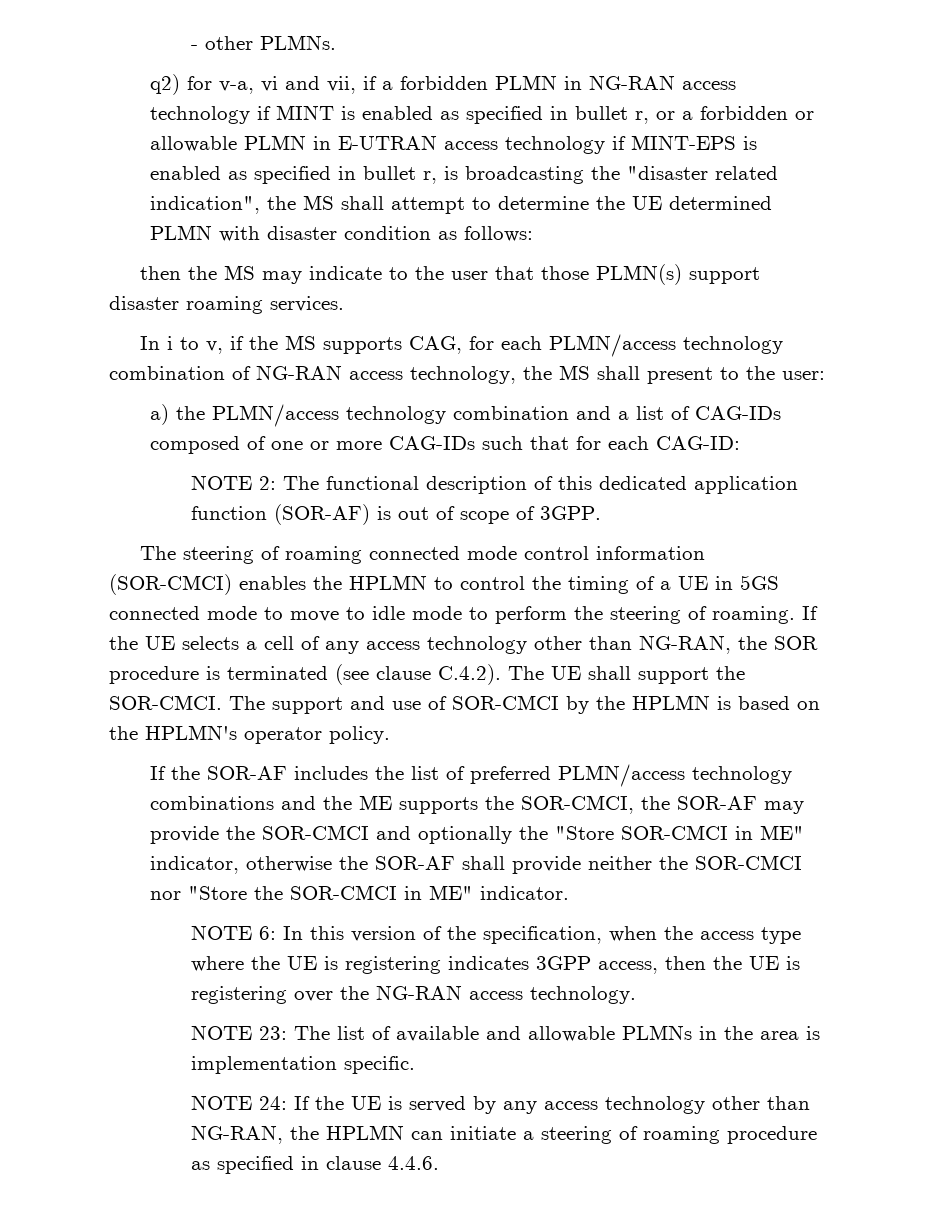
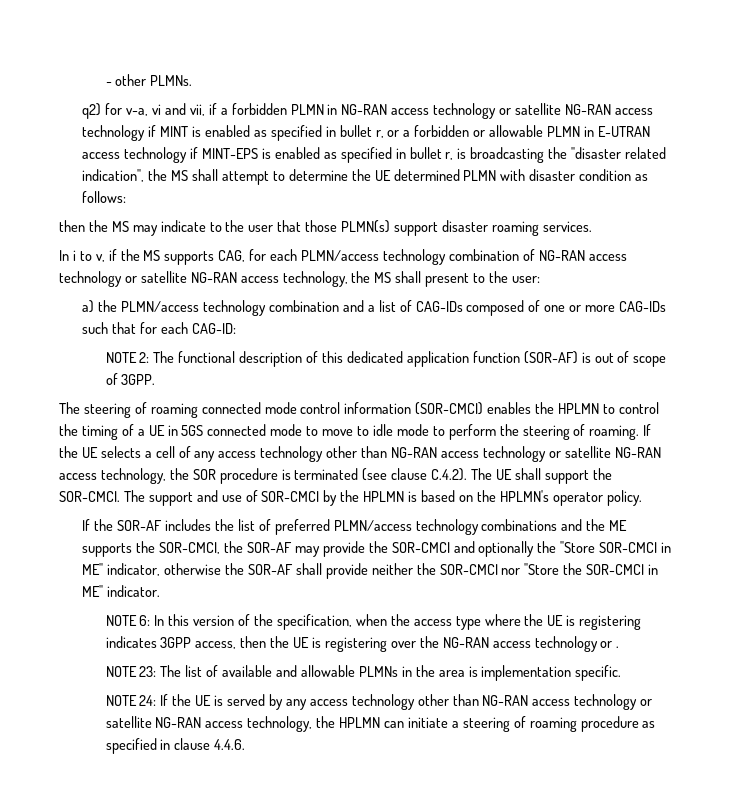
(250, 115) none -> [499,103,653,115] [82,125,146,141] or satellite NG-RAN access technology
(403, 375) none -> [59,271,279,287] technology or satellite NG-RAN access
[639,635,731,654] NG-RAN, -> [391,446,661,462] [59,468,166,484] NG-RAN access technology or satellite NG-RAN access technology,
[529,986,636,1004] technology. -> [534,636,620,652] technology or .
[190,1125,283,1144] NG-RAN, -> [482,694,653,710] [105,716,313,732] NG-RAN access technology or satellite NG-RAN access technology,

